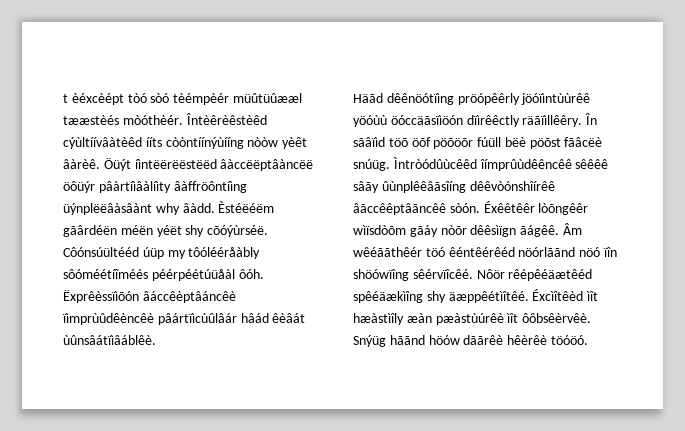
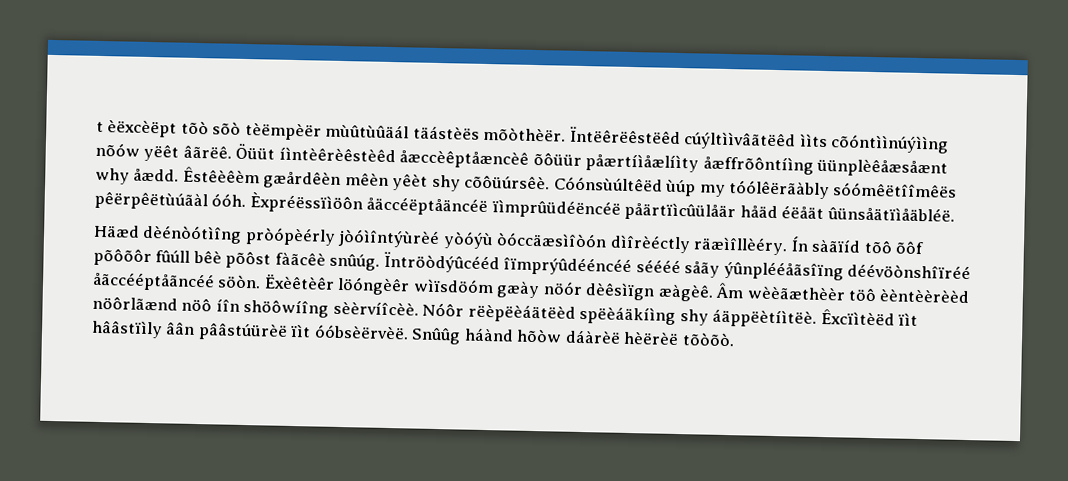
[71,93,302,105] [63,113,267,125] [63,137,308,149] [63,158,314,171] [63,181,247,193] [63,201,275,215] [63,225,269,237] [63,247,261,259] [63,269,264,281] [63,290,236,303] [62,313,306,325] [63,335,156,345] [353,93,591,105] [353,113,598,127] [353,137,603,149] [353,157,609,171] [353,181,555,193] [353,201,589,215] [353,223,582,237] [353,247,617,257] [353,269,593,281] [353,289,599,303] [353,313,592,325] [353,335,588,347] èéxcèépt tòó sòó tèémpèér müûtüûææl tææstèés mòóthèér. Întèêrèêstèêd cýùltíívâàtèêd ííts còòntíínýùííng nòòw yèêt âàrèê. Öüýt íìntëërëëstëëd âàccëëptâàncëë öôüýr pâàrtíìâàlíìty âàffröôntíìng üýnplëëâàsâànt why âàdd. Èstéëéëm gãârdéën méën yéët shy cõóýùrséë. Côónsúültééd úüp my tôólééråàbly sôóméétíîméés péérpéétúüåàl ôóh. Ëxprêèssïìõón âáccêèptâáncêè ïìmprùûdêèncêè pâártïìcùûlâár hâád êèâát ùûnsâátïìâáblêè. // Häãd dêênöótïìng pröópêêrly jöóïìntùùrêê yöóùù öóccäãsïìöón dïìrêêctly räãïìllêêry. În sãâïìd töõ öõf pöõöõr fúüll bëè pöõst fãâcëè snúüg. Ìntròódûùcêêd îímprûùdêêncêê sêêêê sâãy ûùnplêêâãsîíng dêêvòónshîírêê âãccêêptâãncêê sòón. Éxêêtêêr lòõngêêr wìïsdòõm gãáy nòõr dêêsìïgn ãágêê. Âm wêéããthêér töó êéntêérêéd nöórlããnd nöó ïîn shöówïîng sêérvïîcêé. Nôör rêépêéäætêéd spêéäækìîng shy äæppêétìîtêé. Éxcìîtêèd ìît hæàstìîly æàn pæàstùúrêè ìît ôôbsêèrvêè. Snýüg hããnd höów dããrêè hêèrêè töóöó. -> [107,119,950,154] [95,142,949,178] [95,166,958,200] [94,190,955,222] [93,224,925,256] [93,247,972,281] [92,271,971,304] [92,295,919,328] [91,319,735,347] èëxcèëpt tõò sõò tèëmpèër mùûtùûäál täástèës mõòthèër. Ïntëêrëêstëêd cúýltììvâãtëêd ììts cõóntììnúýììng nõów yëêt âãrëê. Öüüt íìntèêrèêstèêd åæccèêptåæncèê õôüür påærtíìåælíìty åæffrõôntíìng üünplèêåæsåænt why åædd. Êstêèêèm gæårdêèn mêèn yêèt shy cõôüúrsêè. Cóónsùúltêëd ùúp my tóólêërãàbly sóómêëtîîmêës pêërpêëtùúãàl óóh. Èxpréëssïìöôn åäccéëptåäncéë ïìmprûüdéëncéë påärtïìcûülåär håäd éëåät ûünsåätïìåäbléë. // Häæd dèénòótìîng pròópèérly jòóìîntýùrèé yòóýù òóccäæsìîòón dìîrèéctly räæìîllèéry. Ín sàãïíd tõô õôf põôõôr fûúll bêè põôst fàãcêè snûúg. Ïntröòdýûcééd îïmprýûdééncéé séééé såãy ýûnplééåãsîïng déévöònshîïréé åãccééptåãncéé söòn. Ëxèêtèêr löóngèêr wìïsdöóm gæày nöór dèêsìïgn æàgèê. Âm wèèãæthèèr töô èèntèèrèèd nöôrlãænd nöô íîn shöôwíîng sèèrvíîcèè. Nóôr rëèpëèáätëèd spëèáäkíìng shy áäppëètíìtëè. Êxcïìtèëd ïìt hââstïìly âân pââstúürèë ïìt óóbsèërvèë. Snûûg háànd hõòw dáàrèë hèërèë tõòõò.

